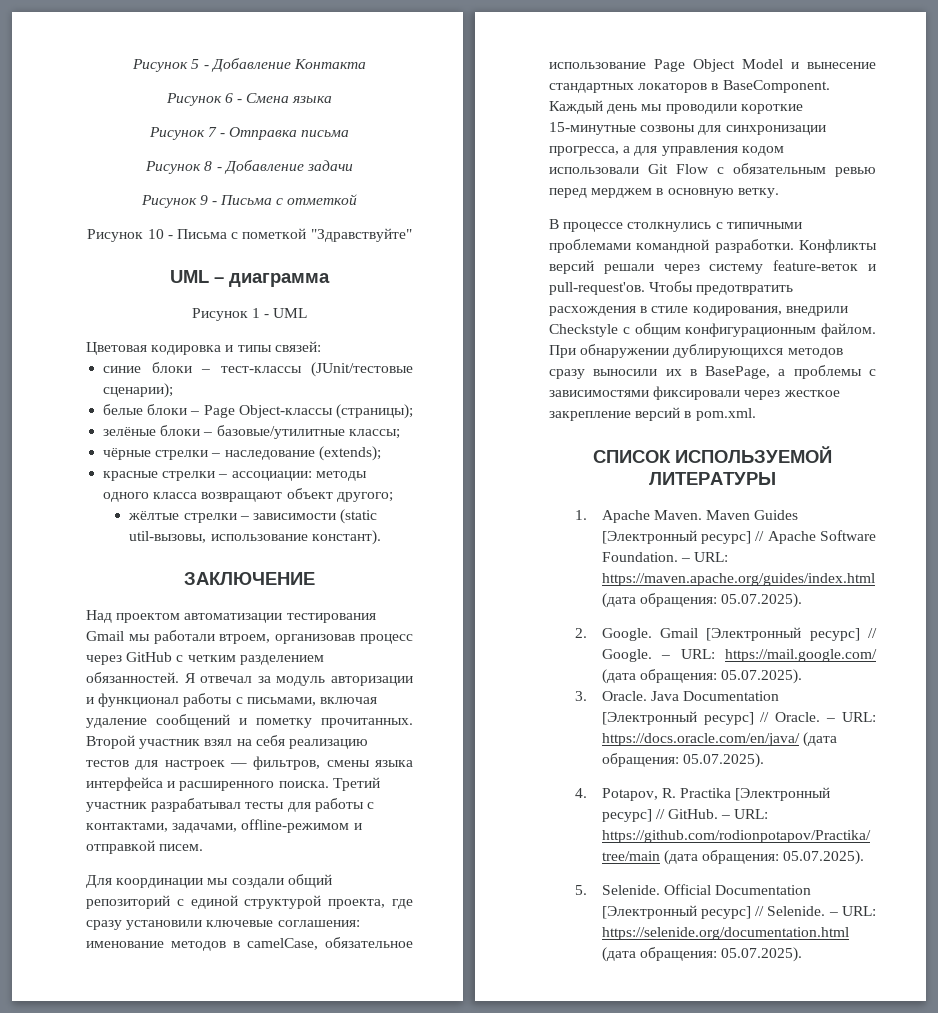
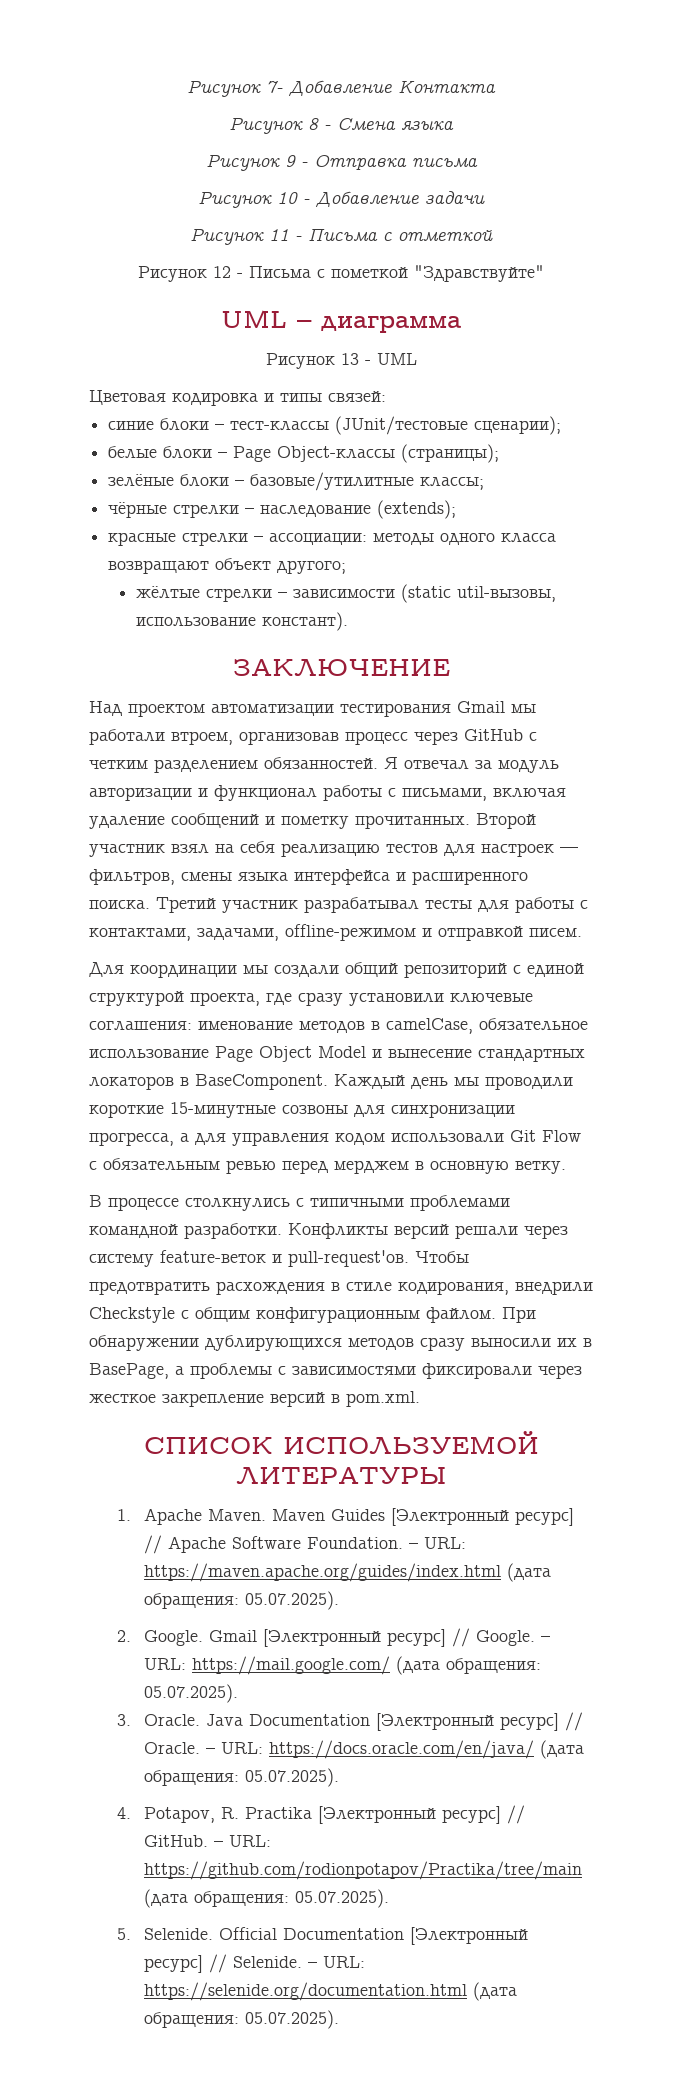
[132,59,209,72] Рисунок 5 - -> [187,80,283,97] Рисунок 7-
[224,93,233,103] 6 -> [308,118,319,130] 8
[207,127,217,137] 7 -> [284,155,296,167] 9
[204,161,213,171] 8 -> [277,192,298,204] 10
[199,195,208,205] 9 -> [269,229,289,241] 11
[147,229,164,239] 10 -> [213,266,231,278] 12
[251,308,260,318] 1 -> [340,353,359,365] 13

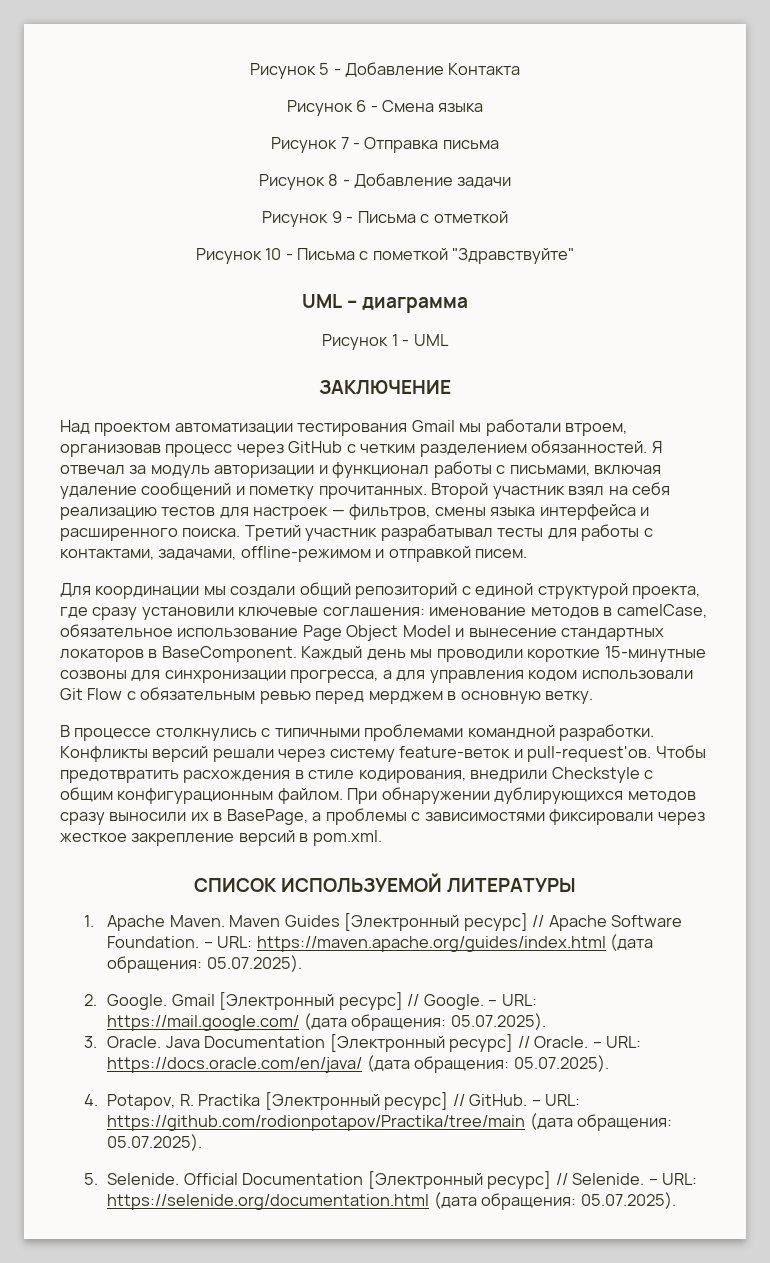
[187,80,283,97] Рисунок 7- -> [249,63,341,79] Рисунок 5 -
[308,118,319,130] 8 -> [356,100,367,112] 6
[284,155,296,167] 9 -> [340,137,349,149] 7
[277,192,298,204] 10 -> [328,174,339,186] 8
[269,229,289,241] 11 -> [331,211,342,223] 9
[213,266,231,278] 12 -> [265,248,282,260] 10
[340,353,359,365] 13 -> [391,334,398,346] 1
[89,390,386,406] [108,416,562,435] [108,444,500,463] [108,472,485,491] [108,500,457,519] [108,532,557,546] [108,558,347,574] [135,584,556,603] [135,612,348,631] // Цветовая кодировка и типы связей: // синие блоки – тест-классы (JUnit/тестовые сценарии); // белые блоки – Page Object-классы (страницы); // зелёные блоки – базовые/утилитные классы; // чёрные стрелки – наследование (extends); // красные стрелки – ассоциации: методы одного класса возвращают объект другого; // жёлтые стрелки – зависимости (static util-вызовы, использование констант). -> (449, 340) none

